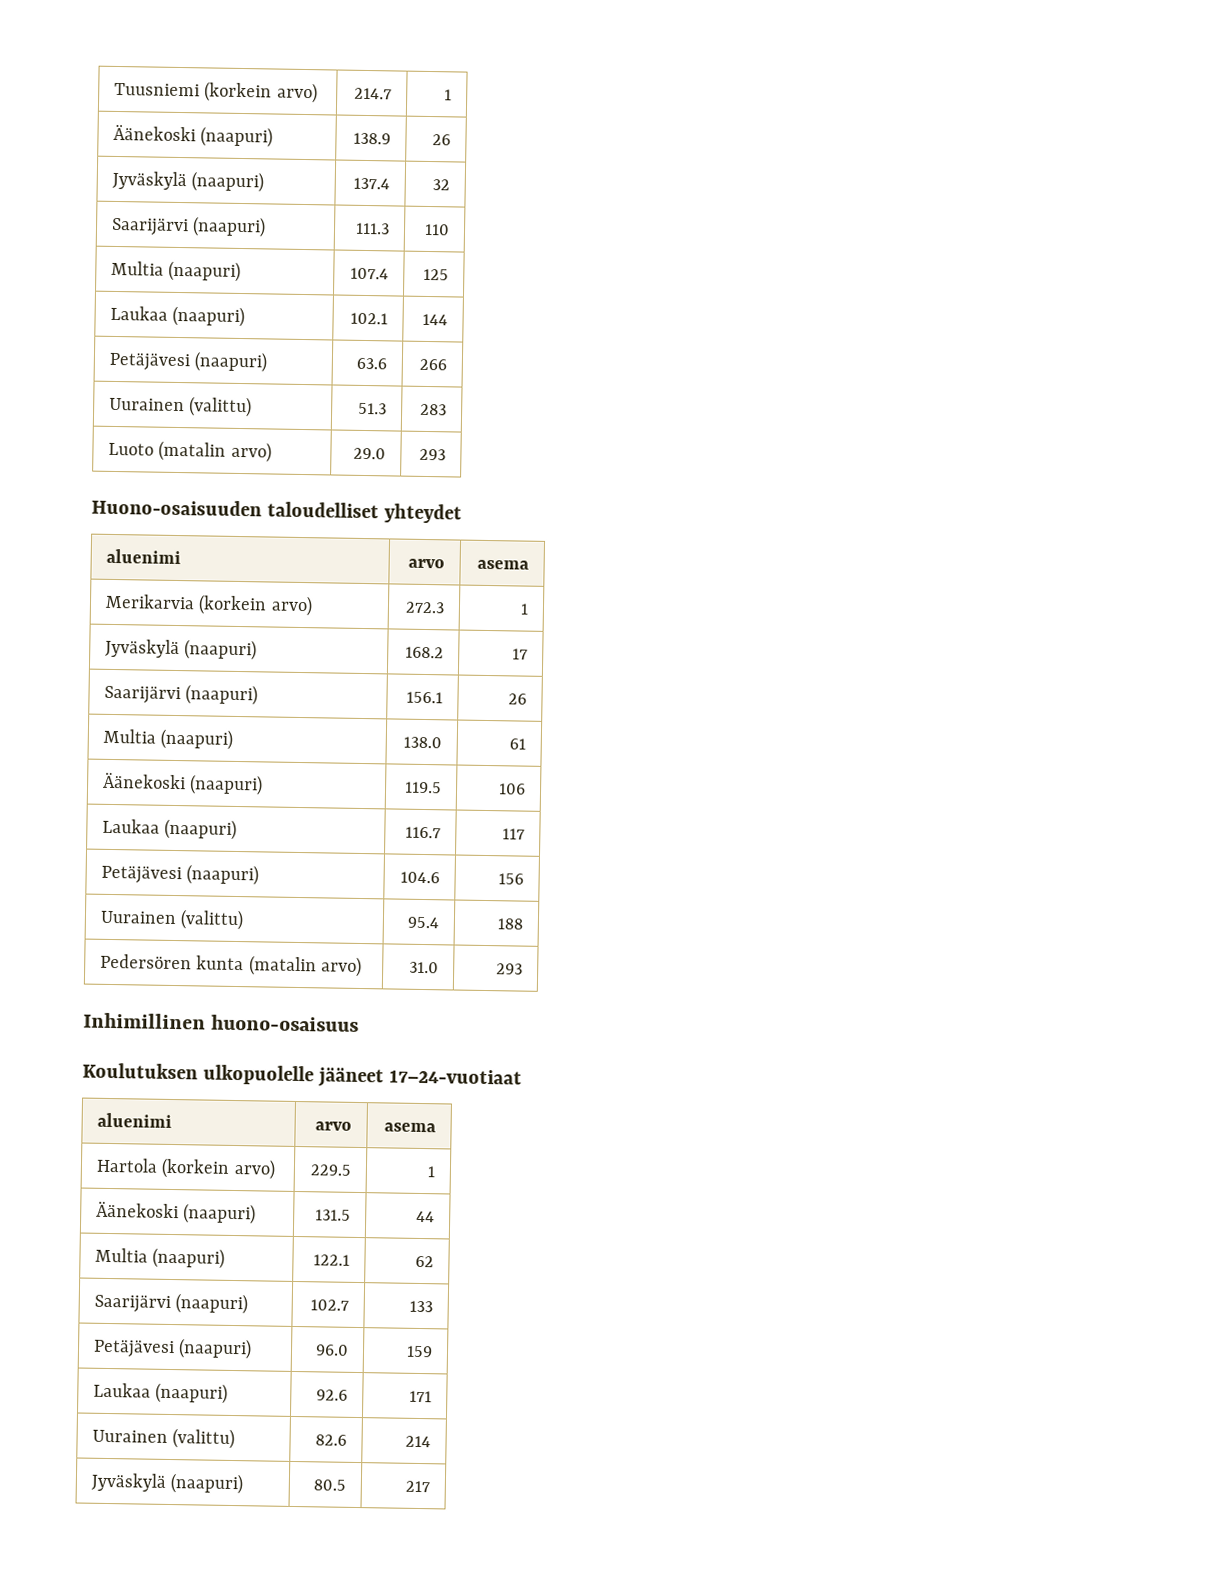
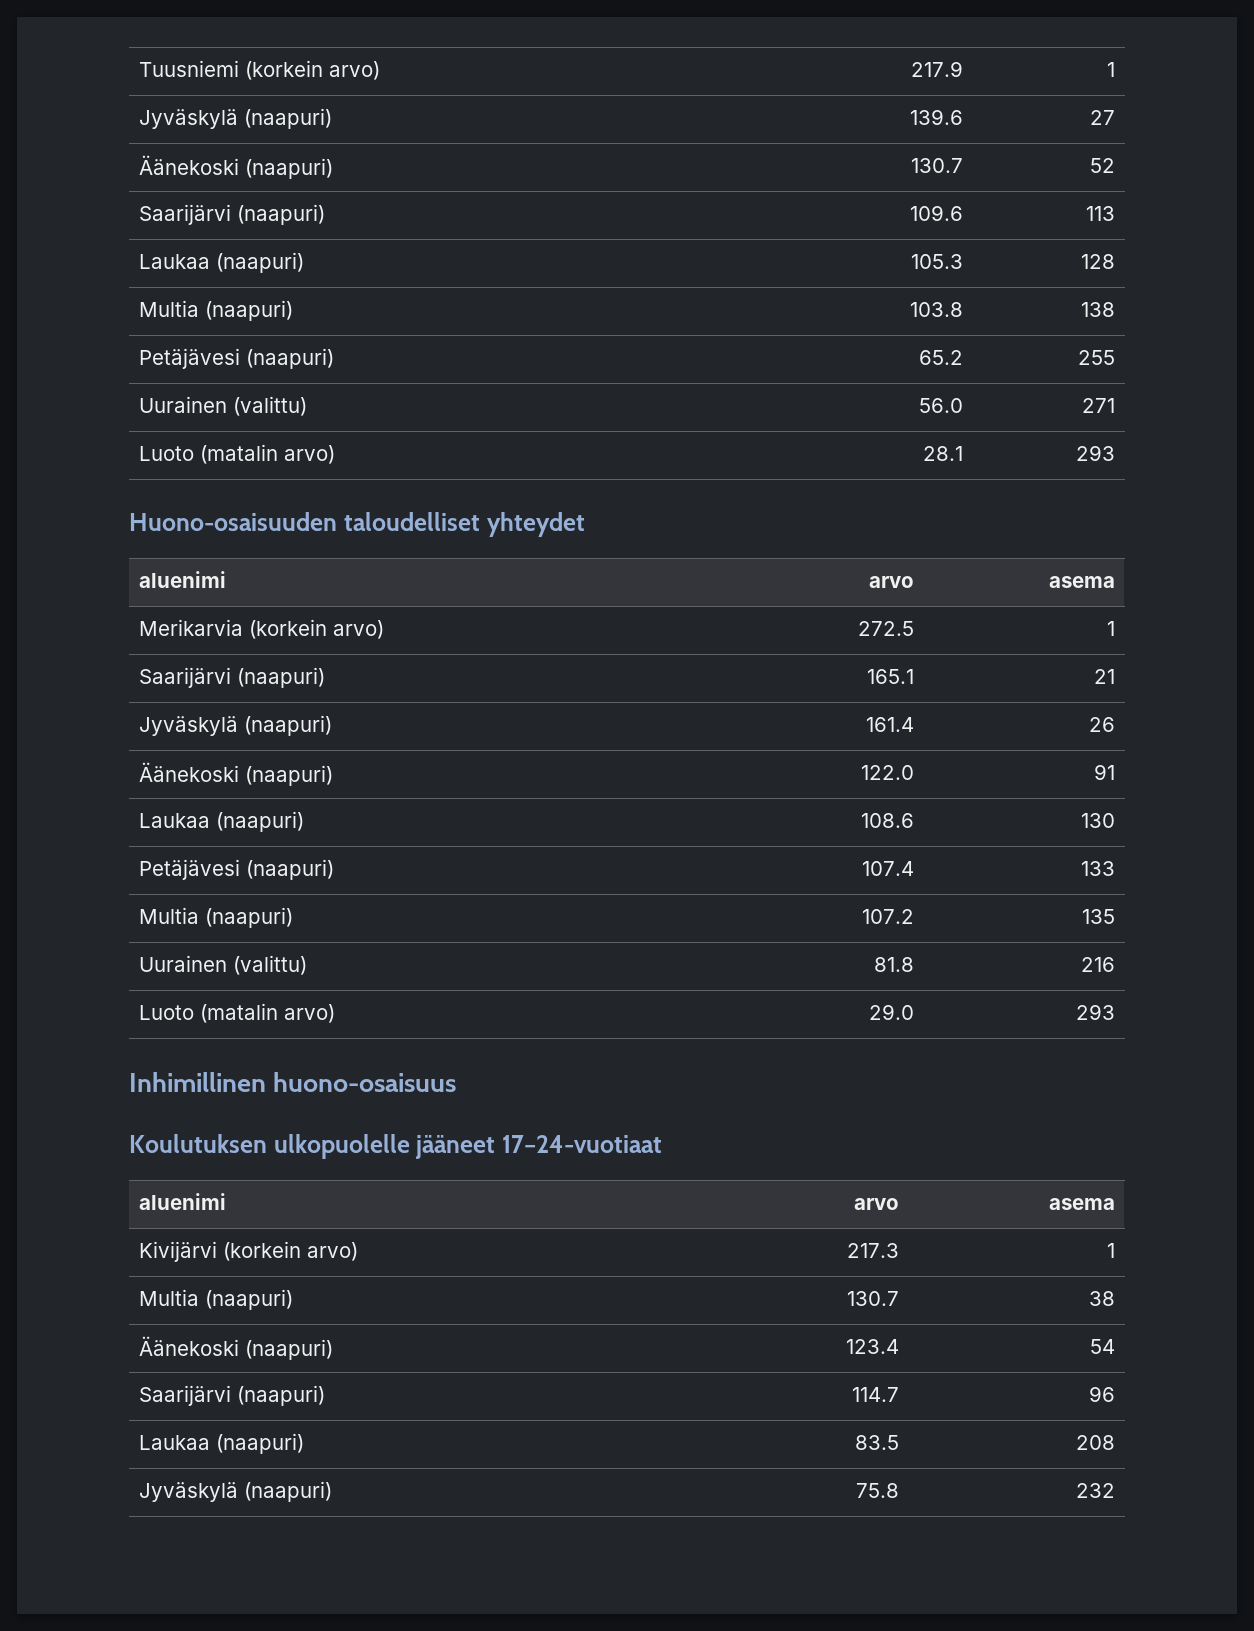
[354,87,393,100] [444,89,453,101] [112,123,274,148] [353,132,392,145] [432,134,452,146] [111,170,265,193] [353,177,391,190] [432,179,451,191] [110,216,267,238] [355,222,391,235] [424,223,451,236] [110,260,242,282] [350,267,390,280] [423,268,450,281] [109,305,246,328] [350,312,389,325] [422,313,449,326] [108,351,269,373] [356,357,388,370] [419,358,448,371] [108,396,253,418] [358,402,388,415] [420,403,448,416] [107,440,272,463] [353,447,387,460] 214.7 | 1 // Äänekoski (naapuri) | 138.9 | 26 // Jyväskylä (naapuri) | 137.4 | 32 // Saarijärvi (naapuri) | 111.3 | 110 // Multia (naapuri) | 107.4 | 125 // Laukaa (naapuri) | 102.1 | 144 // Petäjävesi (naapuri) | 63.6 | 266 // Uurainen (valittu) | 51.3 | 283 // Luoto (matalin arvo) | 29.0 -> [910,61,963,77] [1106,62,1115,77] [139,108,333,129] [909,109,963,125] [1089,110,1115,125] [139,155,334,179] [910,158,963,173] [1089,158,1115,173] [139,204,326,225] [909,205,963,221] [1085,206,1115,221] [139,252,305,273] [910,254,963,269] [1080,254,1115,269] [139,300,294,321] [909,302,963,317] [1080,302,1115,317] [139,348,335,369] [918,350,963,365] [1077,350,1115,365] [139,396,308,416] [918,398,963,413] [1081,398,1115,413] [139,444,336,464] [922,446,963,461] 217.9 | 1 // Jyväskylä (naapuri) | 139.6 | 27 // Äänekoski (naapuri) | 130.7 | 52 // Saarijärvi (naapuri) | 109.6 | 113 // Laukaa (naapuri) | 105.3 | 128 // Multia (naapuri) | 103.8 | 138 // Petäjävesi (naapuri) | 65.2 | 255 // Uurainen (valittu) | 56.0 | 271 // Luoto (matalin arvo) | 28.1
[405,601,446,614] [520,603,530,615] [104,638,258,661] [405,646,445,659] [512,648,529,660] [103,684,259,706] [406,691,444,704] [508,693,528,705] [102,728,234,750] [403,736,443,749] [509,738,527,750] [102,771,264,796] [404,781,443,794] [498,783,527,795] [101,818,238,841] [405,826,442,839] [502,828,526,840] [100,864,260,886] [400,871,441,884] [498,873,525,885] [99,909,245,931] [407,916,440,929] [497,918,524,930] [99,953,362,978] [409,961,440,974] 272.3 | 1 // Jyväskylä (naapuri) | 168.2 | 17 // Saarijärvi (naapuri) | 156.1 | 26 // Multia (naapuri) | 138.0 | 61 // Äänekoski (naapuri) | 119.5 | 106 // Laukaa (naapuri) | 116.7 | 117 // Petäjävesi (naapuri) | 104.6 | 156 // Uurainen (valittu) | 95.4 | 188 // Pedersören kunta (matalin arvo) | 31.0 -> [857,621,914,636] [1106,621,1115,636] [139,667,326,688] [866,669,914,684] [1093,669,1115,684] [139,715,333,736] [865,717,914,732] [1088,717,1115,732] [139,762,334,786] [860,765,914,780] [1093,764,1115,780] [139,811,305,832] [860,813,914,828] [1080,813,1115,828] [139,859,335,880] [861,861,914,876] [1080,861,1115,876] [139,907,294,928] [861,909,914,924] [1081,909,1115,924] [139,955,308,975] [873,957,914,972] [1080,957,1115,972] [139,1003,336,1023] [868,1004,914,1020] 272.5 | 1 // Saarijärvi (naapuri) | 165.1 | 21 // Jyväskylä (naapuri) | 161.4 | 26 // Äänekoski (naapuri) | 122.0 | 91 // Laukaa (naapuri) | 108.6 | 130 // Petäjävesi (naapuri) | 107.4 | 133 // Multia (naapuri) | 107.2 | 135 // Uurainen (valittu) | 81.8 | 216 // Luoto (matalin arvo) | 29.0
[95,1157,276,1180] [310,1164,353,1176] [427,1166,436,1178] [95,1200,257,1225] [315,1209,352,1221] [416,1210,436,1223] [94,1247,226,1269] [313,1254,351,1266] [415,1255,435,1268] [93,1293,249,1315] [310,1299,350,1311] [409,1300,434,1313] [92,1338,253,1360] [315,1344,350,1356] [406,1345,434,1358] [92,1382,229,1404] [316,1389,349,1401] [409,1390,433,1403] [91,1428,236,1450] [315,1434,348,1446] [405,1435,432,1448] [90,1472,245,1495] [313,1479,347,1491] [405,1480,431,1493] Hartola (korkein arvo) | 229.5 | 1 // Äänekoski (naapuri) | 131.5 | 44 // Multia (naapuri) | 122.1 | 62 // Saarijärvi (naapuri) | 102.7 | 133 // Petäjävesi (naapuri) | 96.0 | 159 // Laukaa (naapuri) | 92.6 | 171 // Uurainen (valittu) | 82.6 | 214 // Jyväskylä (naapuri) | 80.5 | 217 -> [139,1241,359,1262] [846,1243,899,1258] [1106,1243,1115,1258] [139,1289,294,1310] [846,1291,899,1306] [1088,1291,1115,1306] [139,1336,334,1360] [845,1339,899,1354] [1089,1339,1115,1354] [139,1385,326,1406] [851,1387,899,1402] [1088,1386,1115,1402] [139,1433,305,1454] [854,1435,899,1450] [1075,1435,1115,1450] [139,1481,333,1502] [855,1483,899,1498] [1075,1483,1115,1498] Kivijärvi (korkein arvo) | 217.3 | 1 // Multia (naapuri) | 130.7 | 38 // Äänekoski (naapuri) | 123.4 | 54 // Saarijärvi (naapuri) | 114.7 | 96 // Laukaa (naapuri) | 83.5 | 208 // Jyväskylä (naapuri) | 75.8 | 232

